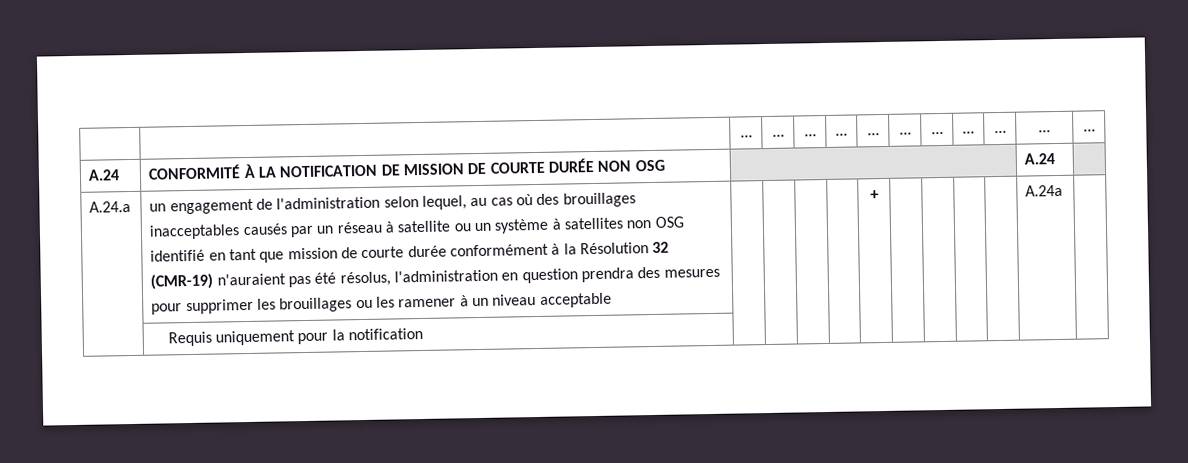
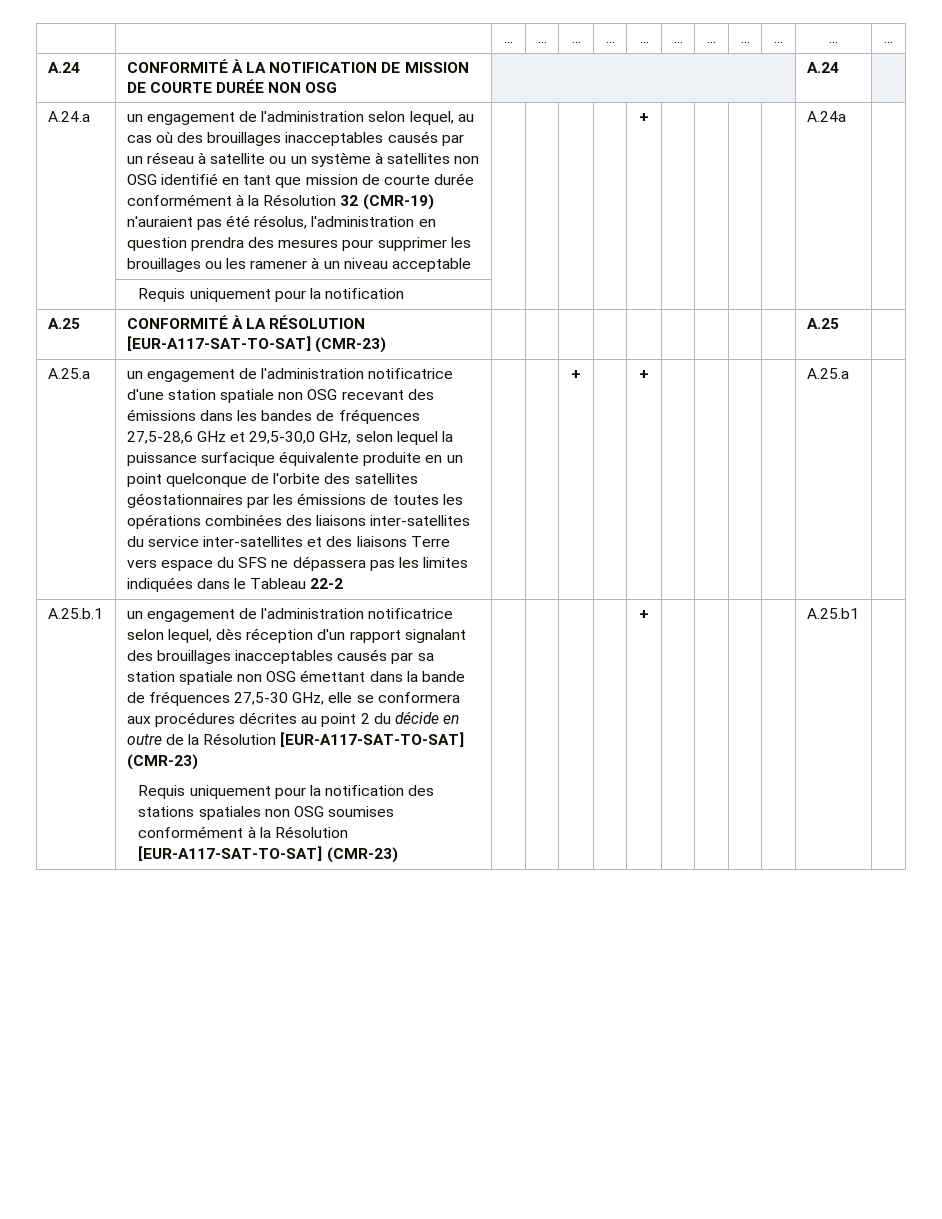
(423, 334) none -> [47,318,80,329] [126,315,366,329] [126,336,386,353] [806,318,839,329] [47,368,90,379] [126,368,454,382] [126,389,434,403] [126,409,420,424] [126,431,454,445] [126,451,463,466] [126,473,418,487] [126,493,463,508] [126,514,471,529] [126,536,450,547] [126,556,469,571] [126,577,344,592] [571,370,581,379] [639,370,649,379] [806,368,849,379] [47,608,103,619] [126,608,454,622] [126,628,466,643] [126,649,434,664] [126,670,466,685] [126,691,460,706] [126,711,460,727] [126,732,465,747] [126,754,198,770] [138,785,435,799] [138,806,395,820] [138,826,348,838] [138,846,398,863] [639,610,649,619] [806,608,859,619] // A.25 | CONFORMITÉ À LA RÉSOLUTION [EUR-A117-SAT-TO-SAT] (CMR-23) | | | | | | | | | | A.25 | // A.25.a | un engagement de l'administration notificatrice d'une station spatiale non OSG recevant des émissions dans les bandes de fréquences 27,5-28,6 GHz et 29,5-30,0 GHz, selon lequel la puissance surfacique équivalente produite en un point quelconque de l'orbite des satellites géostationnaires par les émissions de toutes les opérations combinées des liaisons inter-satellites du service inter-satellites et des liaisons Terre vers espace du SFS ne dépassera pas les limites indiquées dans le Tableau 22-2 | | | + | | + | | | | | A.25.a | // A.25.b.1 | un engagement de l'administration notificatrice selon lequel, dès réception d'un rapport signalant des brouillages inacceptables causés par sa station spatiale non OSG émettant dans la bande de fréquences 27,5-30 GHz, elle se conformera aux procédures décrites au point 2 du décide en outre de la Résolution [EUR-A117-SAT-TO-SAT] (CMR-23) // Requis uniquement pour la notification des stations spatiales non OSG soumises conformément à la Résolution [EUR-A117-SAT-TO-SAT] (CMR-23) | | | | | + | | | | | A.25.b1 |

